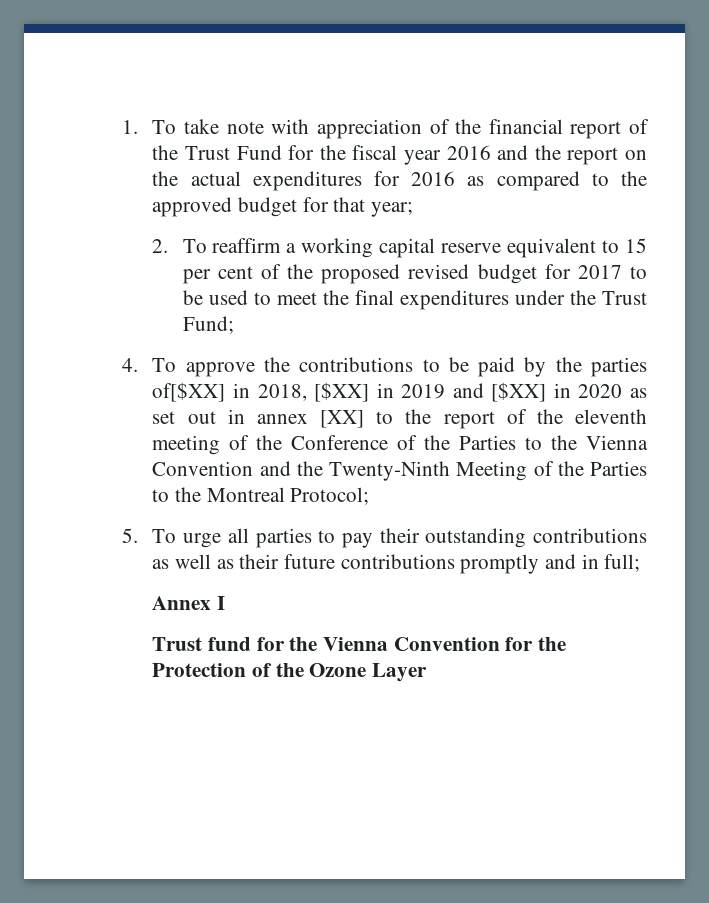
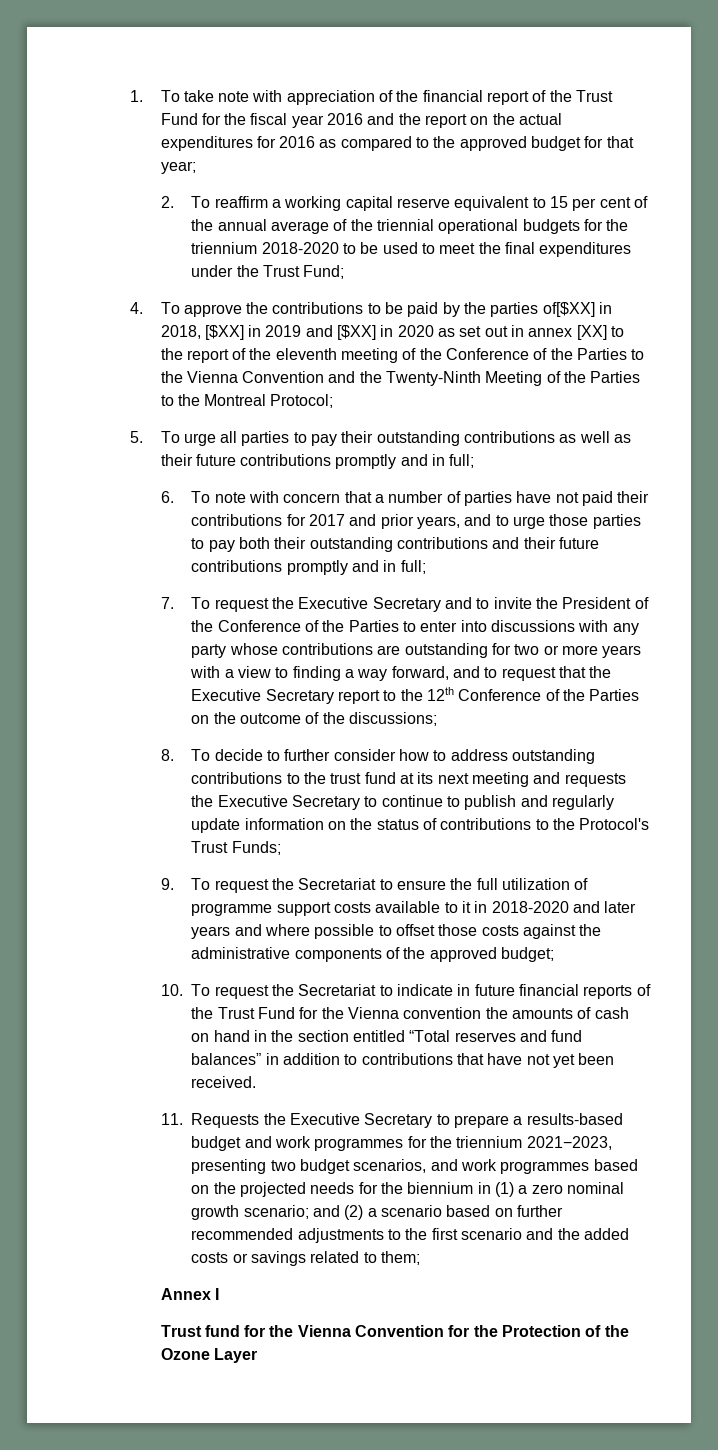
[321,264,622,284] proposed revised budget for 2017 -> [217,219,629,234] [191,242,339,254] annual average of the triennial operational budgets for the triennium 2018-2020
(641, 563) none -> [160,491,650,506] [191,514,641,529] [191,537,599,552] [191,560,426,575] [160,597,649,612] [191,620,639,635] [191,643,642,658] [190,666,612,681] [191,687,640,704] [191,712,437,726] [160,749,595,764] [191,772,626,787] [191,795,614,810] [191,818,650,833] [191,841,281,855] [160,878,589,893] [191,901,637,916] [191,924,602,939] [191,947,554,962] [160,984,651,999] [191,1007,629,1019] [191,1030,583,1042] [191,1053,615,1068] [191,1076,257,1088] [160,1113,623,1128] [191,1136,612,1151] [191,1159,638,1174] [191,1182,624,1197] [191,1205,563,1220] [191,1228,629,1243] [191,1251,420,1266] // 6. To note with concern that a number of parties have not paid their contributions for 2017 and prior years, and to urge those parties to pay both their outstanding contributions and their future contributions promptly and in full; // 7. To request the Executive Secretary and to invite the President of the Conference of the Parties to enter into discussions with any party whose contributions are outstanding for two or more years with a view to finding a way forward, and to request that the Executive Secretary report to the 12th Conference of the Parties on the outcome of the discussions; // 8. To decide to further consider how to address outstanding contributions to the trust fund at its next meeting and requests the Executive Secretary to continue to publish and regularly update information on the status of contributions to the Protocol's Trust Funds; // 9. To request the Secretariat to ensure the full utilization of programme support costs available to it in 2018-2020 and later years and where possible to offset those costs against the administrative components of the approved budget; // 10. To request the Secretariat to indicate in future financial reports of the Trust Fund for the Vienna convention the amounts of cash on hand in the section entitled “Total reserves and fund balances” in addition to contributions that have not yet been received. // 11. Requests the Executive Secretary to prepare a results-based budget and work programmes for the triennium 2021−2023, presenting two budget scenarios, and work programmes based on the projected needs for the biennium in (1) a zero nominal growth scenario; and (2) a scenario based on further recommended adjustments to the first scenario and the added costs or savings related to them;

